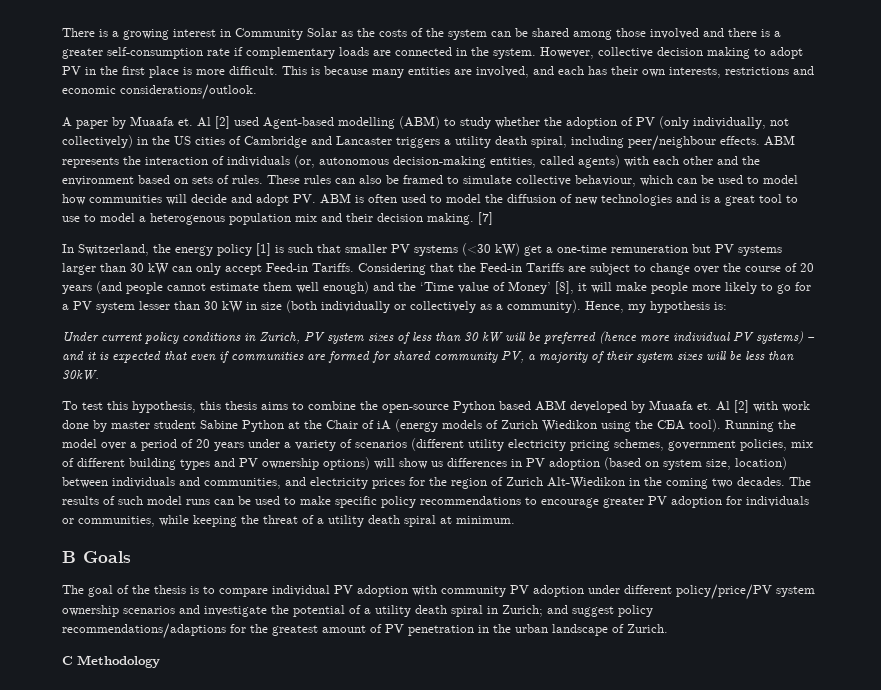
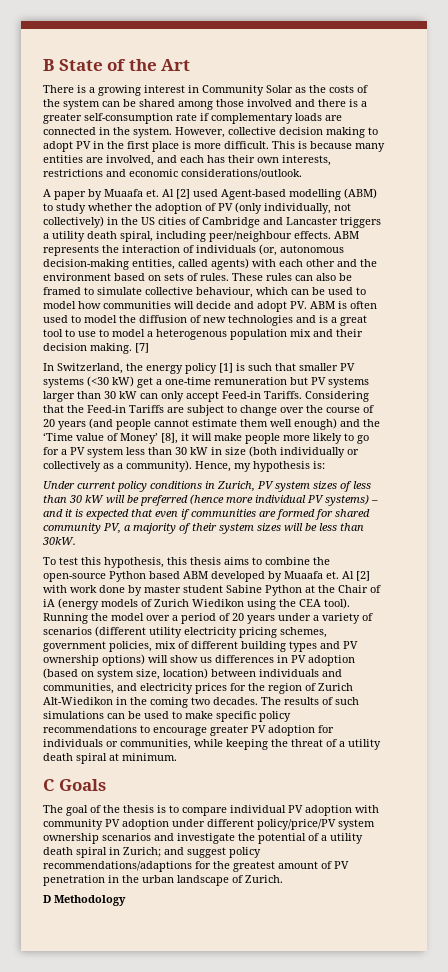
(62, 32) none -> [43,59,191,71] B State of the Art //
[139,301,170,310] lesser -> [126,447,145,455] less
[147,496,210,505] model runs -> [43,711,104,719] simulations
[62,551,76,563] B -> [43,779,54,791] C
[62,656,73,665] C -> [43,895,51,903] D

